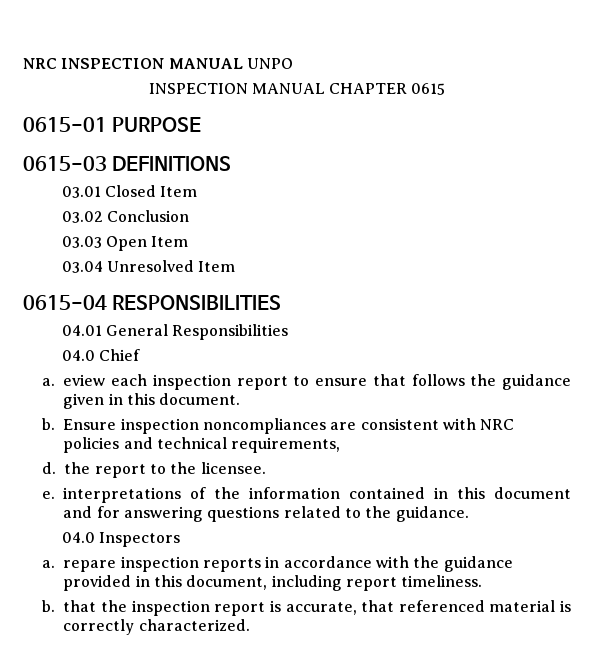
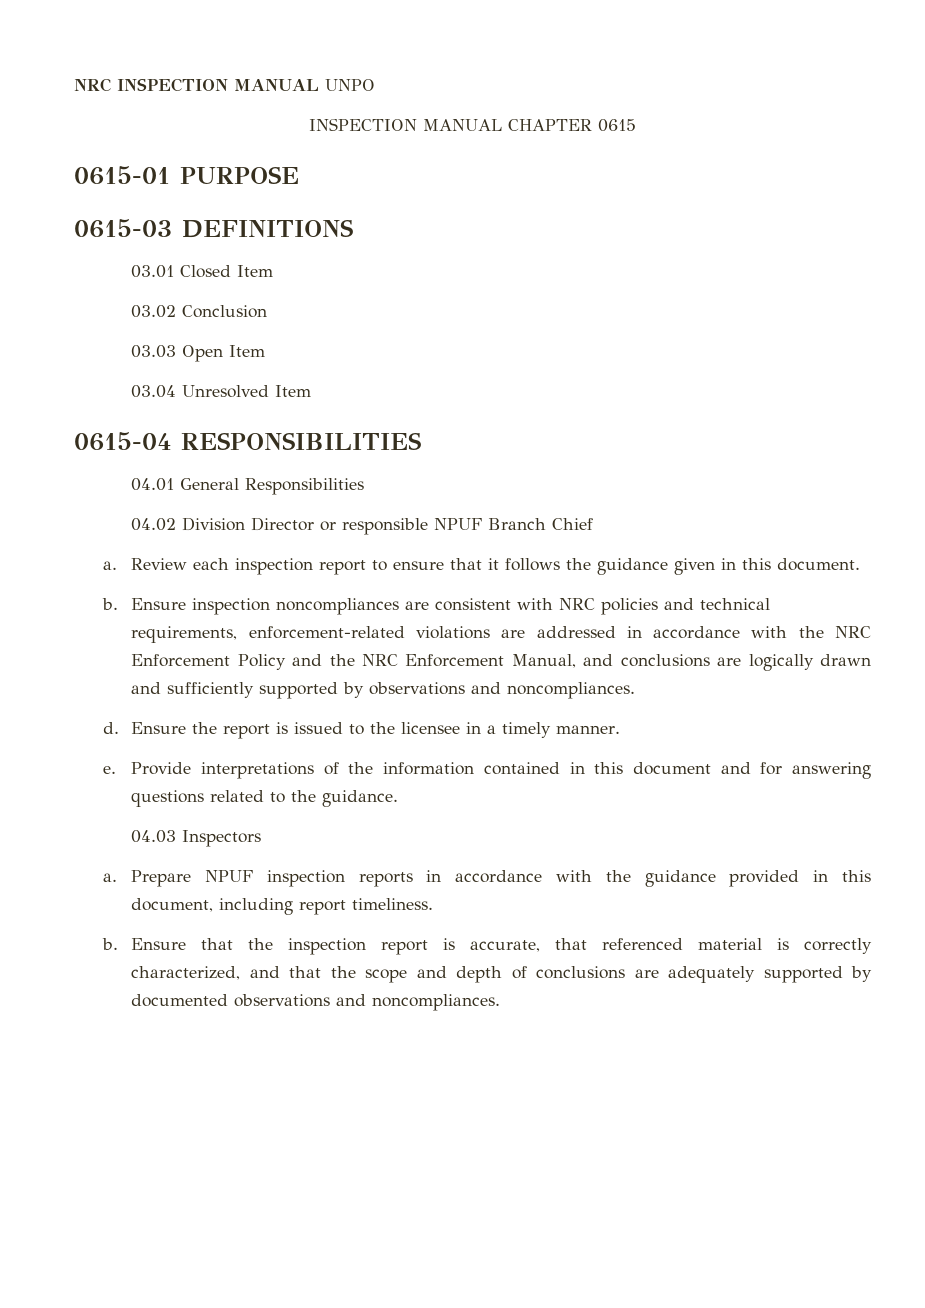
[61,350,95,361] 04.0 -> [131,517,547,535] 04.02 Division Director or responsible NPUF Branch
[63,374,106,386] eview -> [131,558,188,570] Review
(406, 380) none -> [488,558,500,570] it
(341, 445) none -> [248,626,871,639] [131,654,871,671] [131,682,636,699] enforcement-related violations are addressed in accordance with the NRC Enforcement Policy and the NRC Enforcement Manual, and conclusions are logically drawn and sufficiently supported by observations and noncompliances.
(57, 468) none -> [131,722,187,734] Ensure
[150,462,266,474] to the licensee. -> [276,722,621,738] is issued to the licensee in a timely manner.
(56, 495) none -> [131,762,192,775] Provide
[61,532,95,543] 04.0 -> [131,830,177,843] 04.03
[63,560,117,572] repare -> [131,870,254,887] Prepare NPUF
(56, 606) none -> [131,938,187,950] Ensure
[138,619,250,631] characterized. -> [131,966,873,983] [131,994,501,1011] characterized, and that the scope and depth of conclusions are adequately supported by documented observations and noncompliances.

